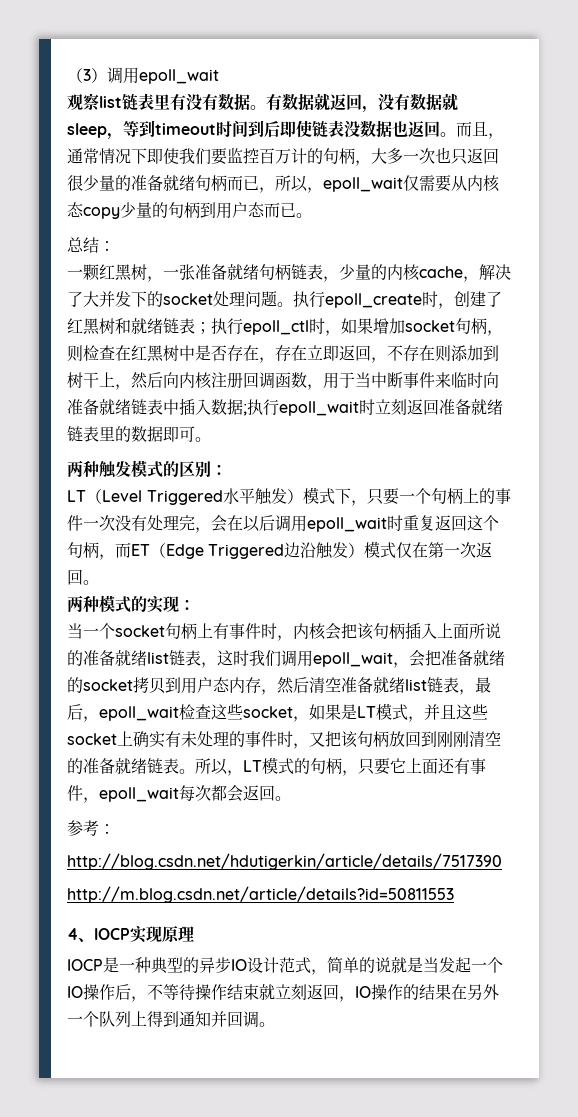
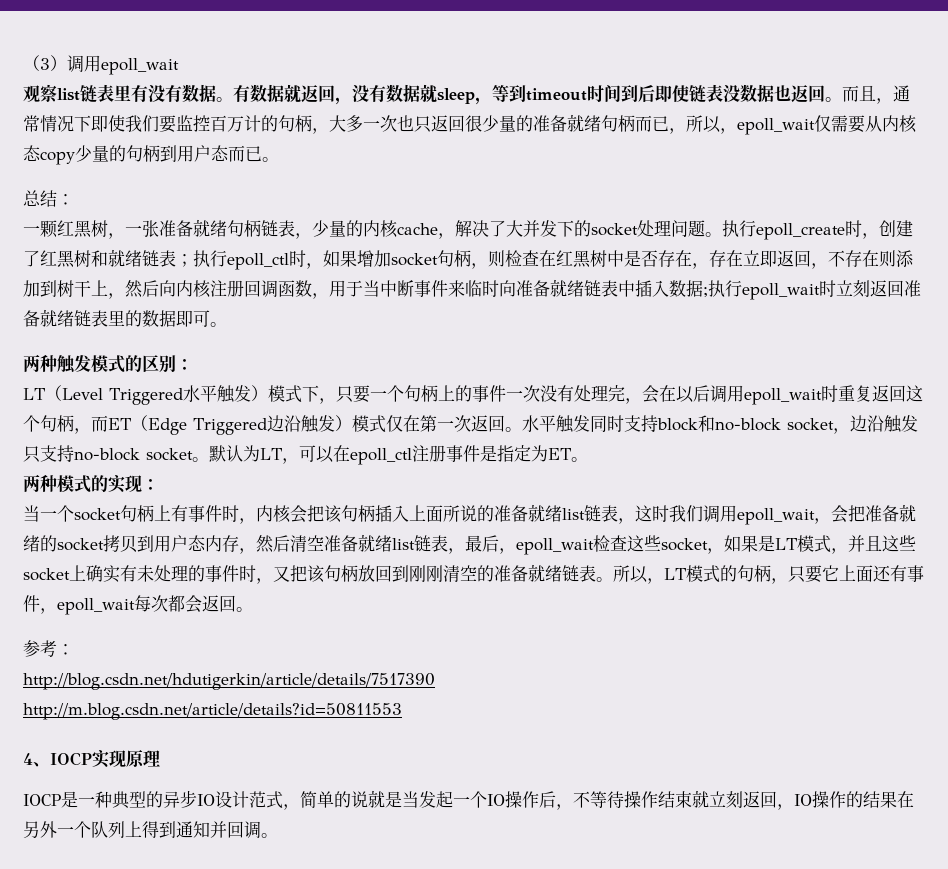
(99, 582) none -> [521,415,918,434] [23,445,588,465] 水平触发同时支持block和no-block socket，边沿触发只支持no-block socket。默认为LT，可以在epoll_ctl注册事件是指定为ET。

